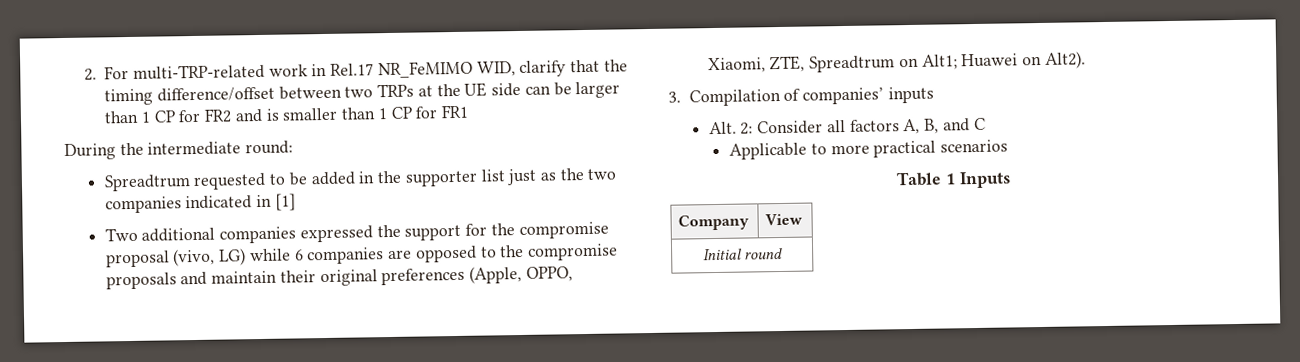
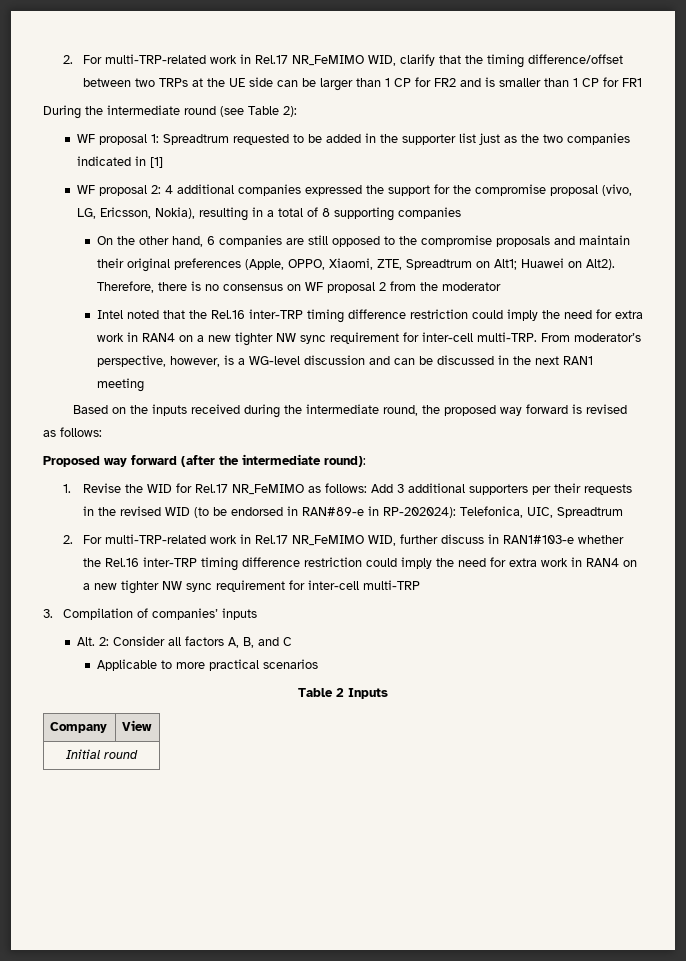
[245,140,294,155] round: // -> [184,106,297,117] [77,134,160,145] round (see Table 2): // WF proposal 1:
[104,227,138,242] Two -> [77,185,174,196] WF proposal 2: 4
[218,248,291,266] LG) while -> [77,207,462,221] [96,236,203,247] LG, Ericsson, Nokia), resulting in a total of 8 supporting companies // On the other hand,
(413, 254) none -> [307,235,328,245] still
(1086, 60) none -> [96,281,501,293] [96,309,643,323] [96,332,641,346] [96,355,593,367] [96,378,144,392] [73,404,628,418] [43,427,102,437] [43,454,366,467] [62,483,632,495] [82,506,623,518] [62,534,624,546] [82,557,637,571] [82,580,420,594] Therefore, there is no consensus on WF proposal 2 from the moderator // Intel noted that the Rel.16 inter-TRP timing difference restriction could imply the need for extra work in RAN4 on a new tighter NW sync requirement for inter-cell multi-TRP. From moderator’s perspective, however, is a WG-level discussion and can be discussed in the next RAN1 meeting // Based on the inputs received during the intermediate round, the proposed way forward is revised as follows: // Proposed way forward (after the intermediate round): // 1. Revise the WID for Rel.17 NR_FeMIMO as follows: Add 3 additional supporters per their requests in the revised WID (to be endorsed in RAN#89-e in RP-202024): Telefonica, UIC, Spreadtrum // 2. For multi-TRP-related work in Rel.17 NR_FeMIMO WID, further discuss in RAN1#103-e whether the Rel.16 inter-TRP timing difference restriction could imply the need for extra work in RAN4 on a new tighter NW sync requirement for inter-cell multi-TRP
[945,173,956,185] 1 -> [336,688,344,697] 2

